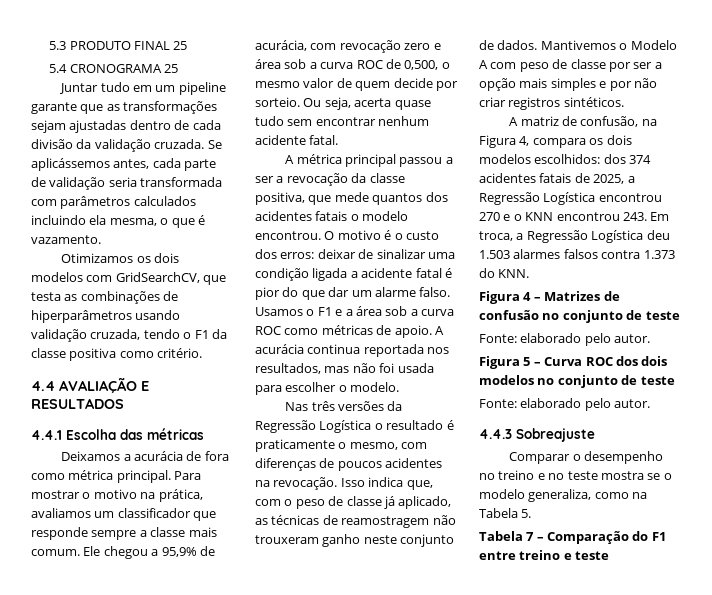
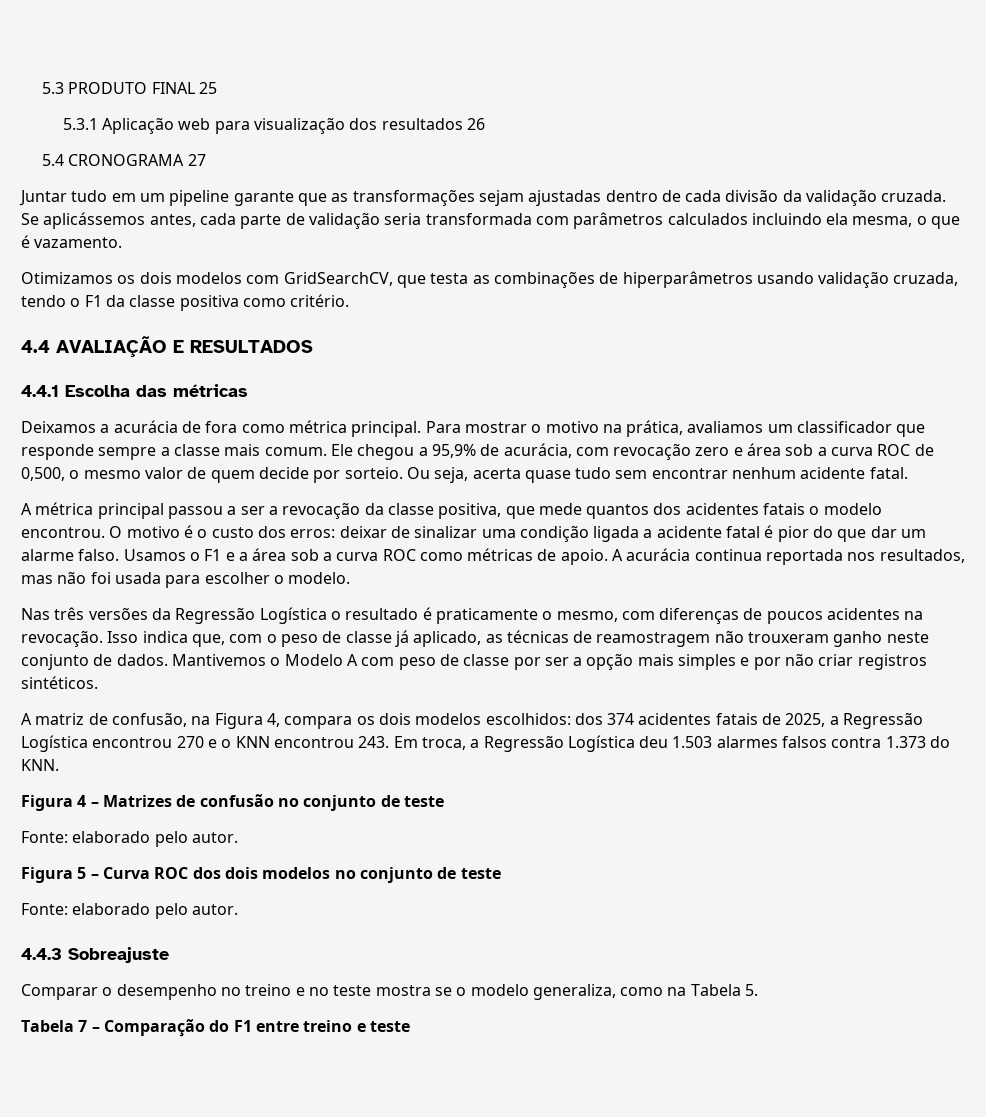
(188, 45) none -> [62,117,486,134] // 5.3.1 Aplicação web para visualização dos resultados 26
[163,64,178,73] 25 -> [187,154,206,166] 27

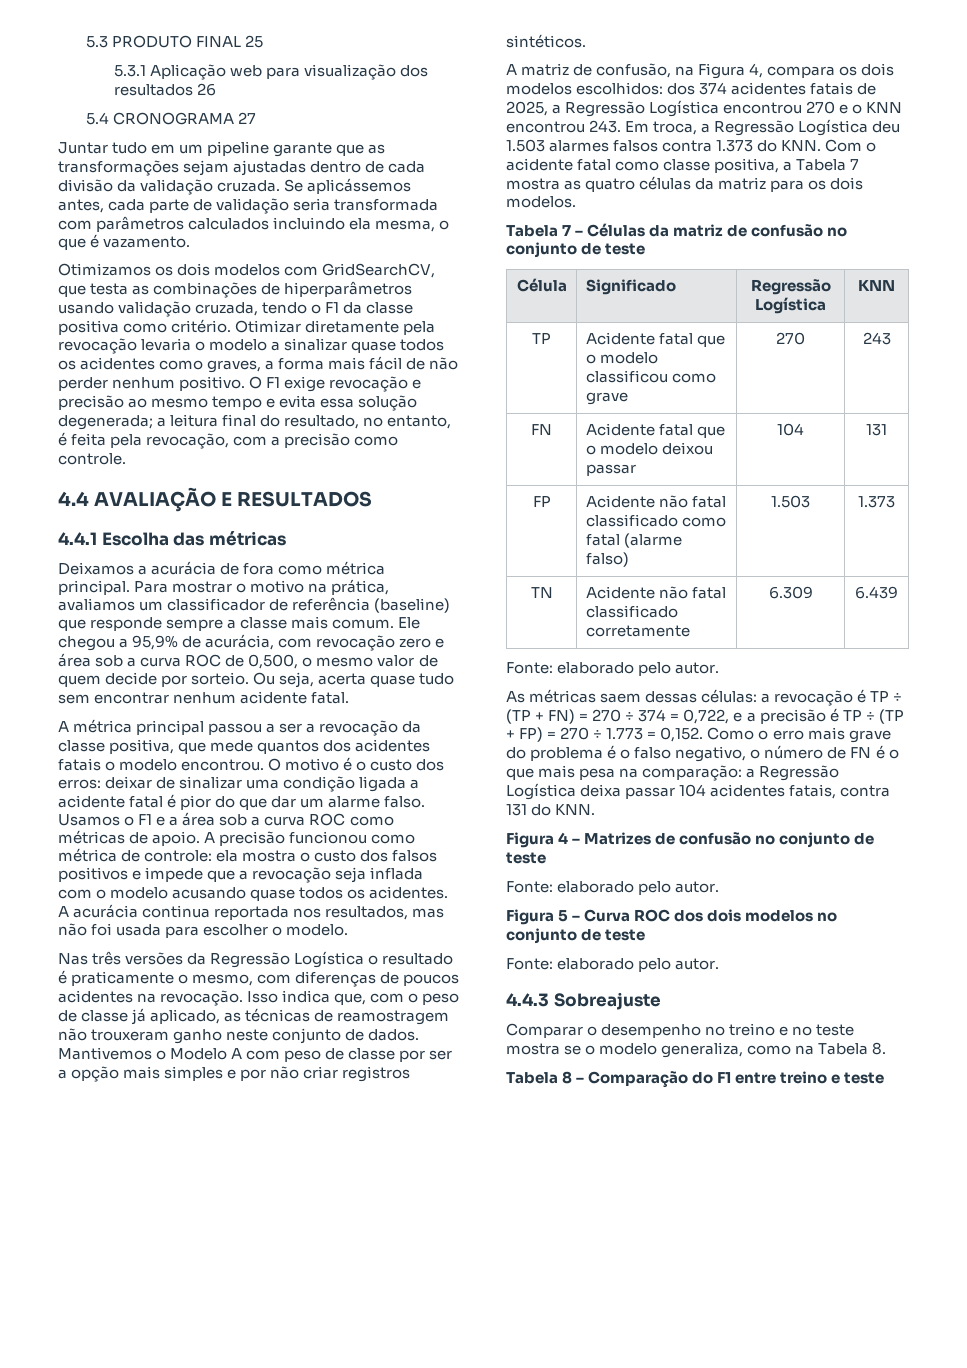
(350, 300) none -> [235,320,436,335] [58,338,445,354] [58,356,459,373] [58,376,422,392] [58,395,418,411] [58,414,452,430] [58,432,399,449] [58,453,126,465] Otimizar diretamente pela revocação levaria o modelo a sinalizar quase todos os acidentes como graves, a forma mais fácil de não perder nenhum positivo. O F1 exige revocação e precisão ao mesmo tempo e evita essa solução degenerada; a leitura final do resultado, no entanto, é feita pela revocação, com a precisão como controle.
(893, 427) none -> [269,597,451,613] de referência (baseline)
(624, 555) none -> [219,831,416,846] [58,848,438,862] [58,867,424,883] [58,886,449,901] [58,906,69,917] precisão funcionou como métrica de controle: ela mostra o custo dos falsos positivos e impede que a revocação seja inflada com o modelo acusando quase todos os acidentes. A
(59, 765) none -> [825,139,877,152] [506,158,860,173] [506,176,864,192] [506,196,576,208] [506,223,848,237] [506,242,646,258] [516,278,567,292] [585,279,676,295] [750,279,831,295] [755,297,826,314] [858,280,895,291] [532,333,551,344] [585,332,725,347] [585,352,658,364] [585,370,716,383] [585,392,628,405] [776,332,805,345] [862,332,891,345] [531,424,552,435] [585,423,725,438] [585,442,713,455] [585,464,636,476] [777,423,804,436] [866,424,887,436] [532,496,551,507] [585,495,726,508] [585,514,726,527] [585,533,682,548] [585,552,629,567] [771,495,810,508] [858,496,895,508] [530,587,553,598] [585,586,726,599] [585,605,678,618] [585,625,690,637] [768,586,813,599] [855,586,898,599] [506,662,720,676] [506,689,903,706] [506,708,904,724] [506,727,891,743] [506,745,899,762] [506,765,840,781] [506,783,891,800] [506,804,596,816] Com o acidente fatal como classe positiva, a Tabela 7 mostra as quatro células da matriz para os dois modelos. // Tabela 7 – Células da matriz de confusão no conjunto de teste // Célula | Significado | Regressão Logística | KNN // TP | Acidente fatal que o modelo classificou como grave | 270 | 243 // FN | Acidente fatal que o modelo deixou passar | 104 | 131 // FP | Acidente não fatal classificado como fatal (alarme falso) | 1.503 | 1.373 // TN | Acidente não fatal classificado corretamente | 6.309 | 6.439 // Fonte: elaborado pelo autor. // As métricas saem dessas células: a revocação é TP ÷ (TP + FN) = 270 ÷ 374 = 0,722, e a precisão é TP ÷ (TP + FP) = 270 ÷ 1.773 = 0,152. Como o erro mais grave do problema é o falso negativo, o número de FN é o que mais pesa na comparação: a Regressão Logística deixa passar 104 acidentes fatais, contra 131 do KNN.
[745,984,759,996] [21,1020,88,1032] 5. // Tabela 7 -> [872,1042,887,1055] [506,1071,573,1084] 8. // Tabela 8

